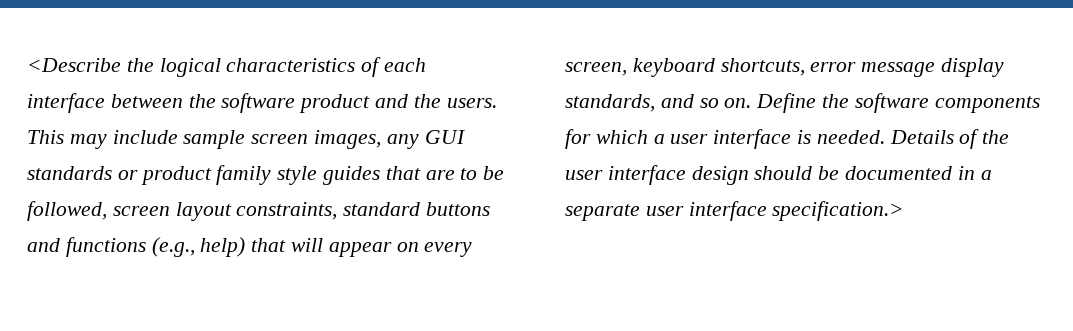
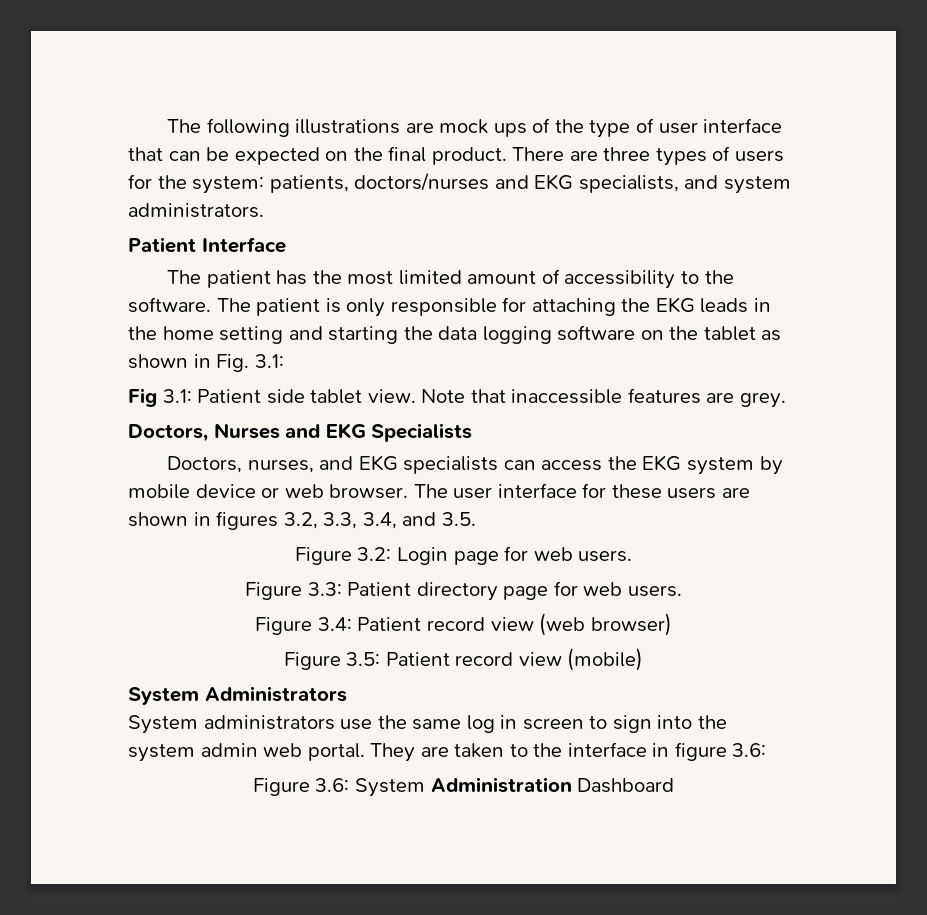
[27,57,427,77] [27,93,497,113] [27,130,465,149] [27,165,505,185] [27,201,491,221] [27,237,473,257] [565,58,1005,77] [565,93,1040,113] [565,129,1010,149] [565,165,992,185] [565,201,905,221] <Describe the logical characteristics of each interface between the software product and the users. This may include sample screen images, any GUI standards or product family style guides that are to be followed, screen layout constraints, standard buttons and functions (e.g., help) that will appear on every screen, keyboard shortcuts, error message display standards, and so on. Define the software components for which a user interface is needed. Details of the user interface design should be documented in a separate user interface specification.> -> [167,118,783,138] [128,146,784,166] [128,173,791,194] [128,203,264,218] [128,237,286,253] [167,269,734,289] [128,297,771,317] [128,325,782,344] [128,354,284,372] [128,388,786,408] [128,423,473,442] [167,455,783,475] [128,483,750,499] [128,511,476,530] [294,546,633,565] [245,581,682,601] [255,613,672,636] [283,648,644,671] [128,686,347,705] [128,715,727,734] [128,742,767,762] [252,777,675,797] The following illustrations are mock ups of the type of user interface that can be expected on the final product. There are three types of users for the system: patients, doctors/nurses and EKG specialists, and system administrators. // Patient Interface // The patient has the most limited amount of accessibility to the software. The patient is only responsible for attaching the EKG leads in the home setting and starting the data logging software on the tablet as shown in Fig. 3.1: // Fig 3.1: Patient side tablet view. Note that inaccessible features are grey. // Doctors, Nurses and EKG Specialists // Doctors, nurses, and EKG specialists can access the EKG system by mobile device or web browser. The user interface for these users are shown in figures 3.2, 3.3, 3.4, and 3.5. // Figure 3.2: Login page for web users. // Figure 3.3: Patient directory page for web users. // Figure 3.4: Patient record view (web browser) // Figure 3.5: Patient record view (mobile) // System Administrators // System administrators use the same log in screen to sign into the system admin web portal. They are taken to the interface in figure 3.6: // Figure 3.6: System Administration Dashboard

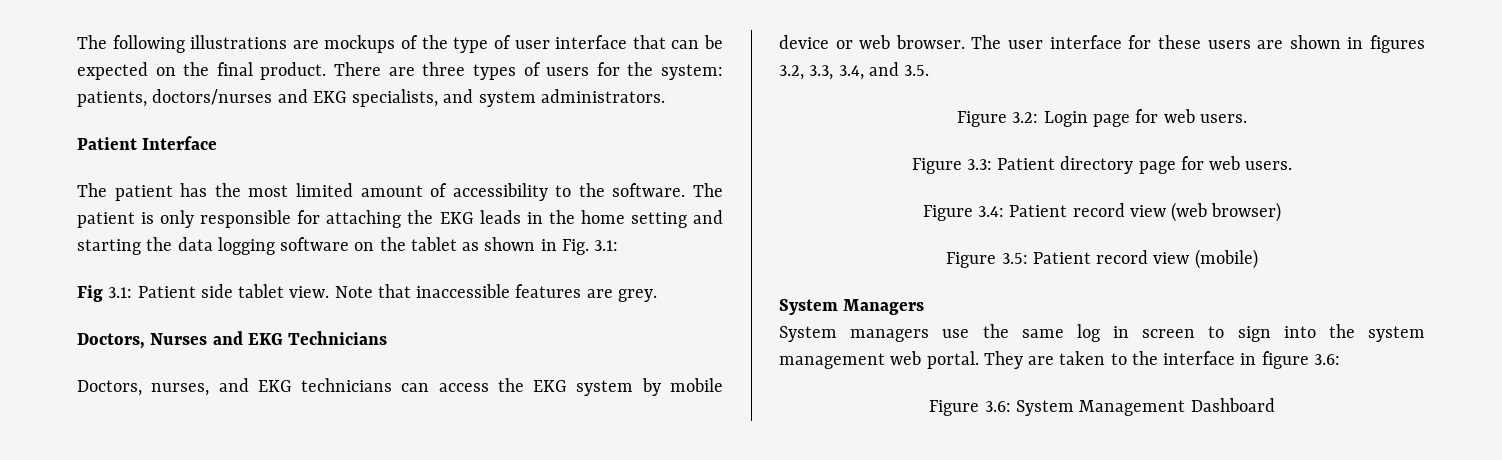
[439,119,527,137] mock ups -> [324,35,396,53] mockups
[371,423,473,442] Specialists -> [288,331,388,345] Technicians
[403,456,499,474] specialists -> [301,378,393,392] technicians
[204,686,347,702] [128,715,335,734] Administrators // System administrators -> [843,299,925,315] [779,326,930,342] Managers // System managers
[200,743,258,757] admin -> [779,353,885,369] management
[430,777,572,793] Administration -> [1079,400,1186,416] Management

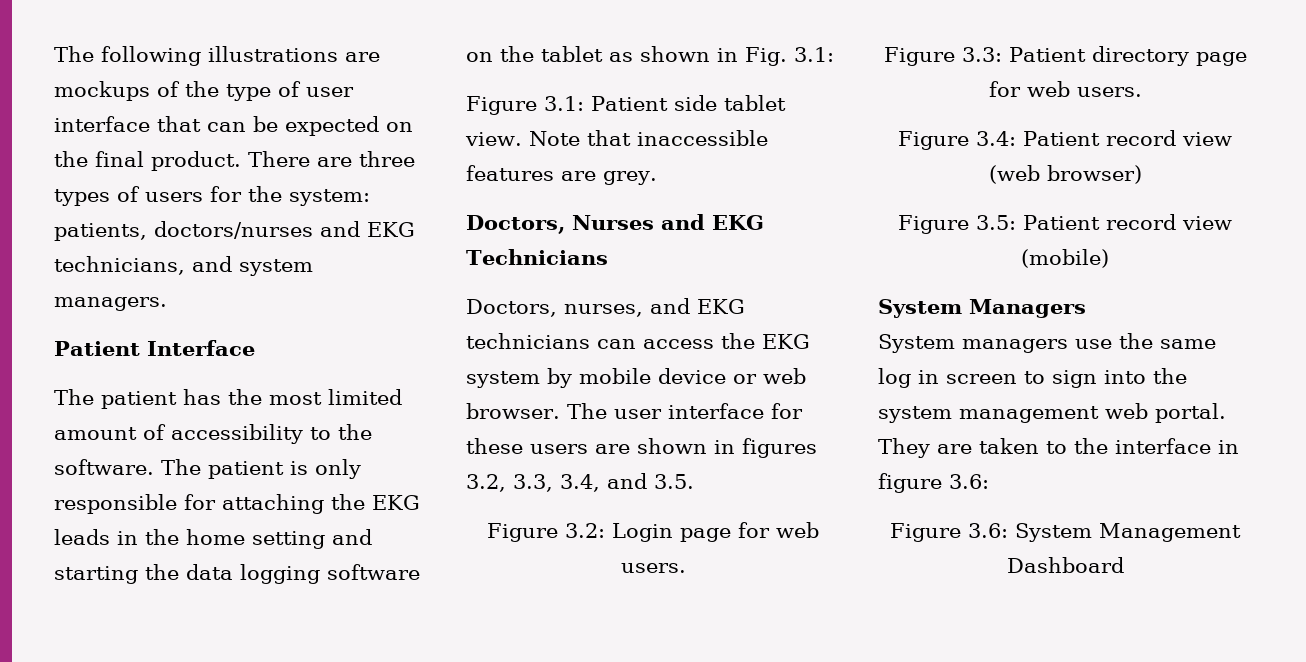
[352,89,439,107] specialists, -> [54,256,185,275] technicians,
[540,89,665,103] administrators. -> [54,297,167,311] managers.
[77,285,103,302] Fig -> [466,96,537,115] Figure

